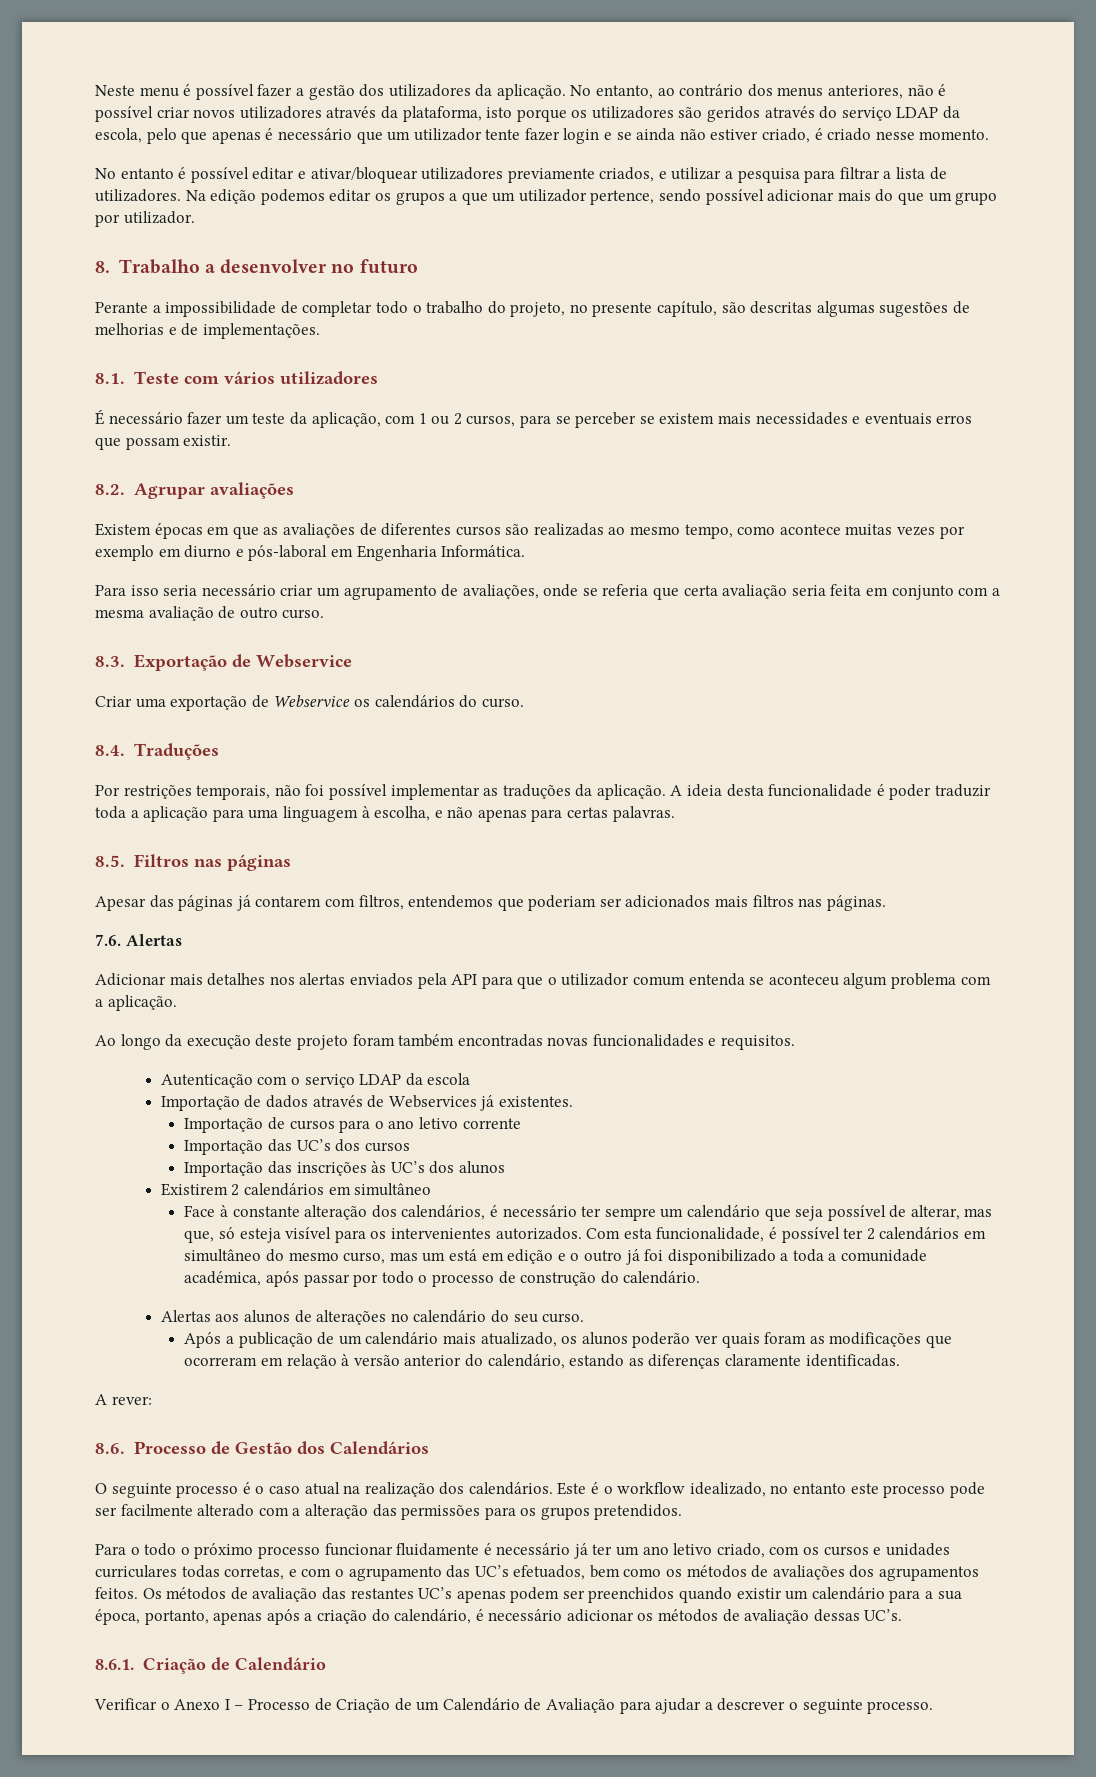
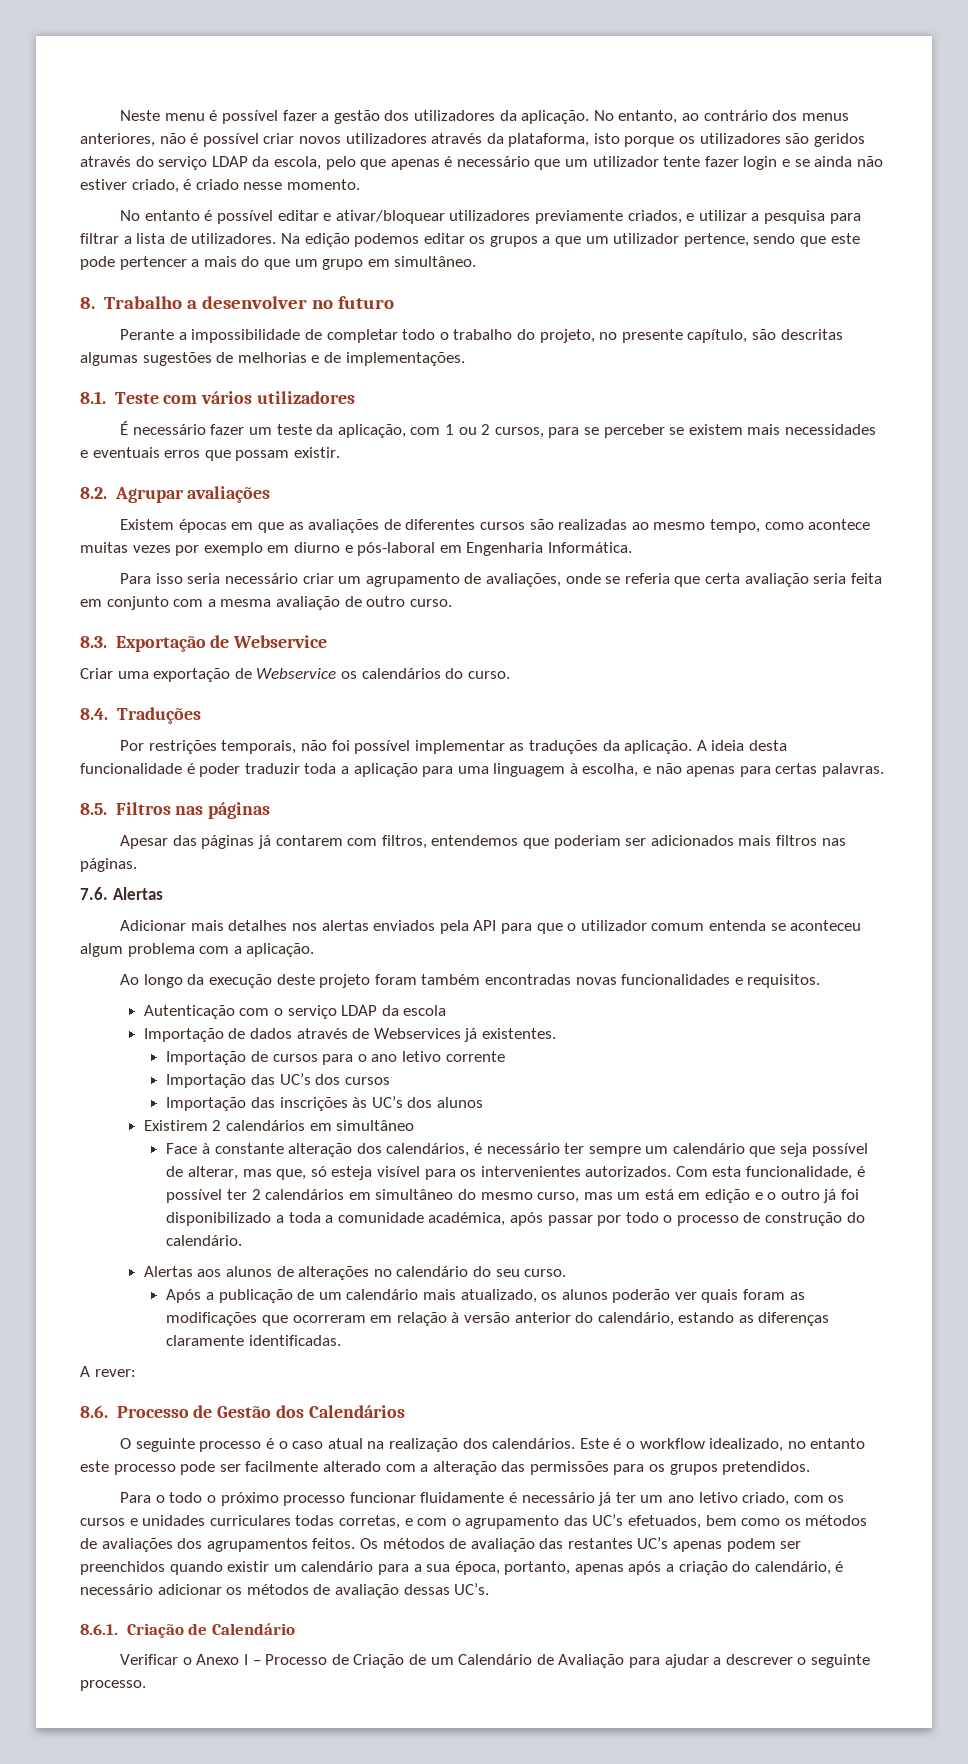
[705,189,835,205] possível adicionar -> [800,233,860,247] [80,256,200,270] que este pode pertencer a
[95,211,195,227] por utilizador. -> [367,256,477,267] em simultâneo.

